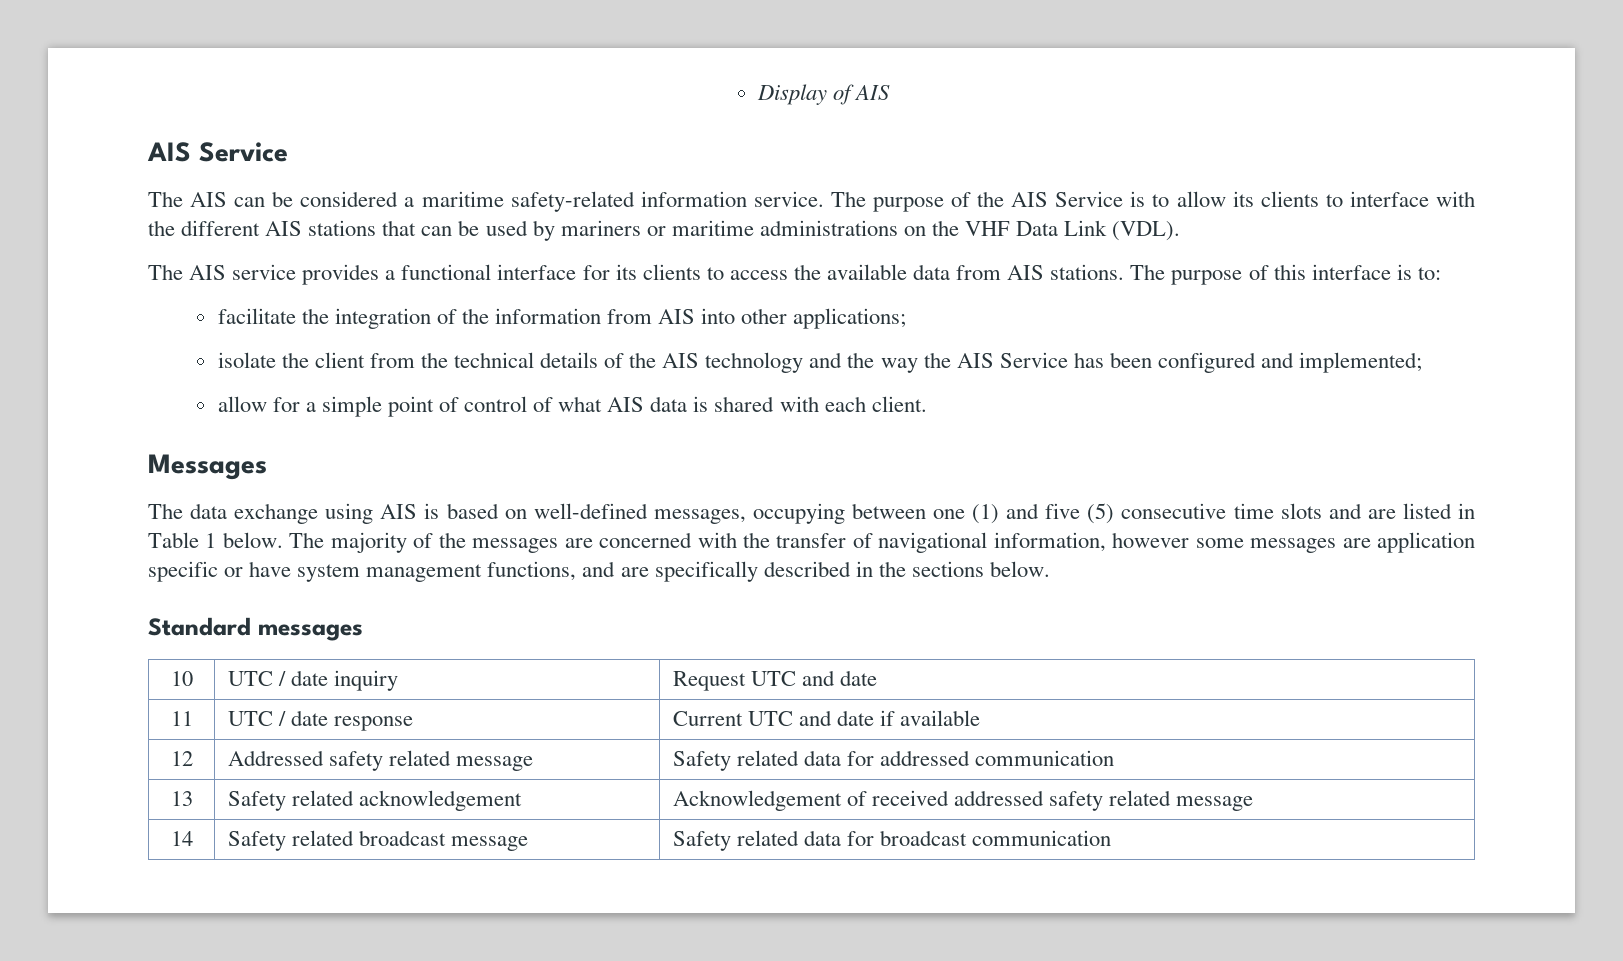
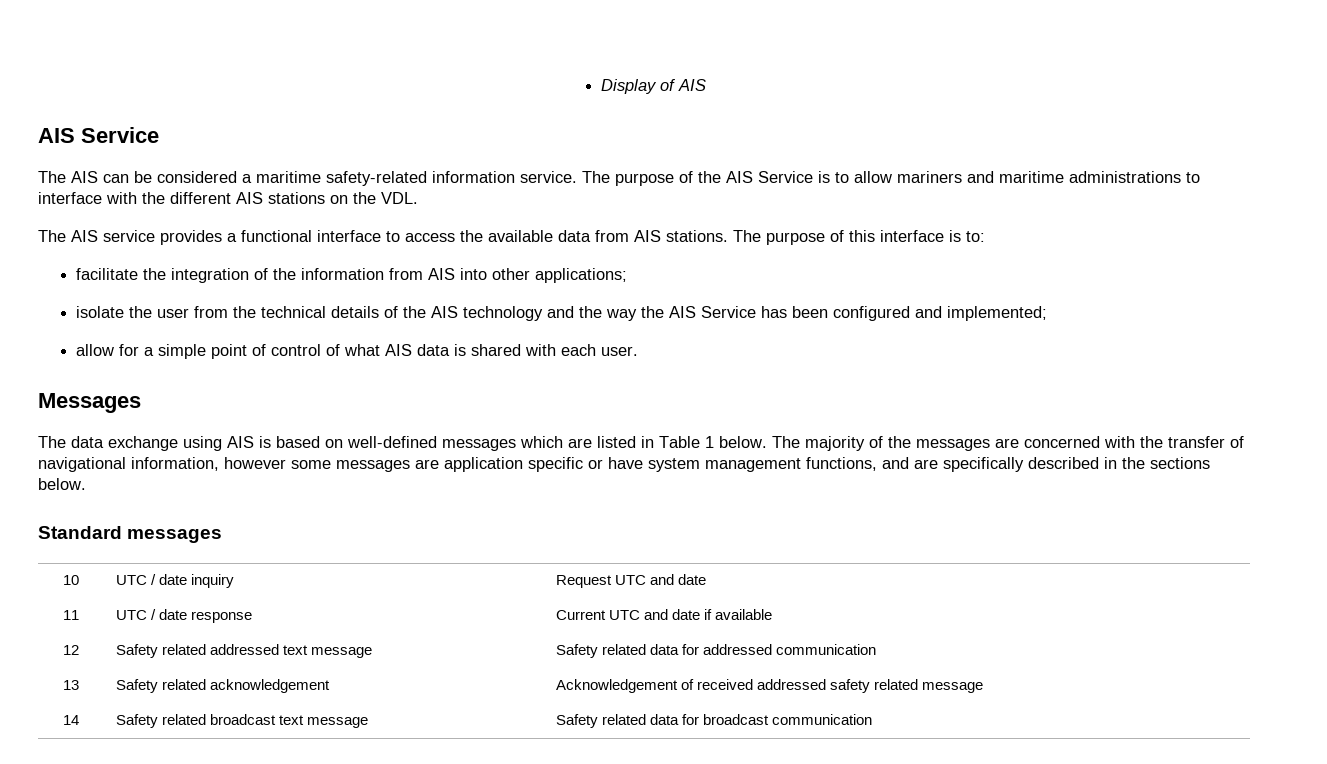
[1232,191,1319,207] its clients -> [897,171,1181,183] mariners and maritime administrations
[382,220,1181,241] that can be used by mariners or maritime administrations on the VHF Data Link (VDL). -> [330,192,418,204] on the VDL.
[582,264,701,280] for its clients -> (381, 236) none
[314,352,365,368] client -> [157,308,190,318] user
[871,396,927,412] client. -> [601,346,639,356] user.
[653,503,1362,524] messages, occupying between one (1) and five (5) consecutive time slots and -> [442,436,563,451] messages which
[227,750,451,771] Addressed safety related -> [115,644,309,658] Safety related addressed text
(446, 838) none -> [279,715,305,725] text

